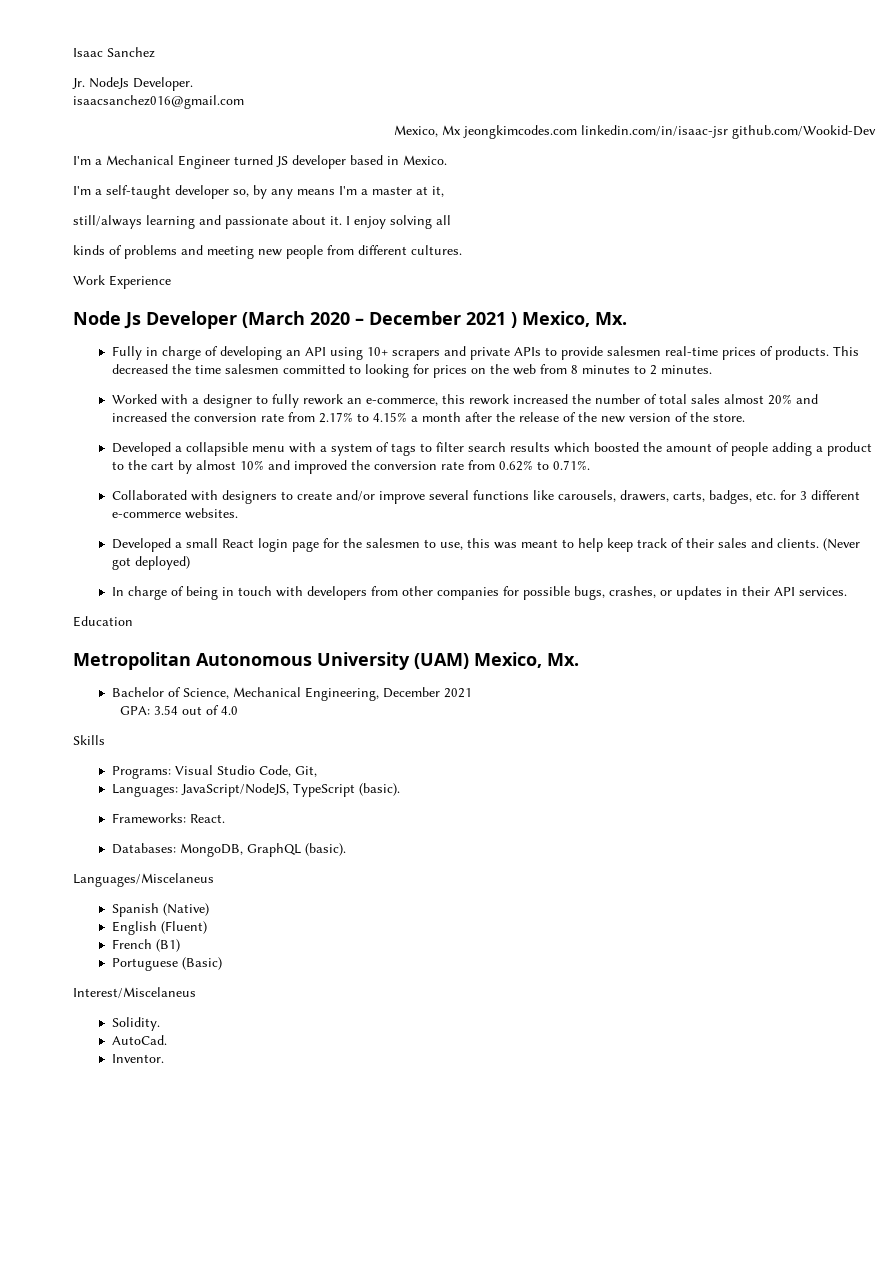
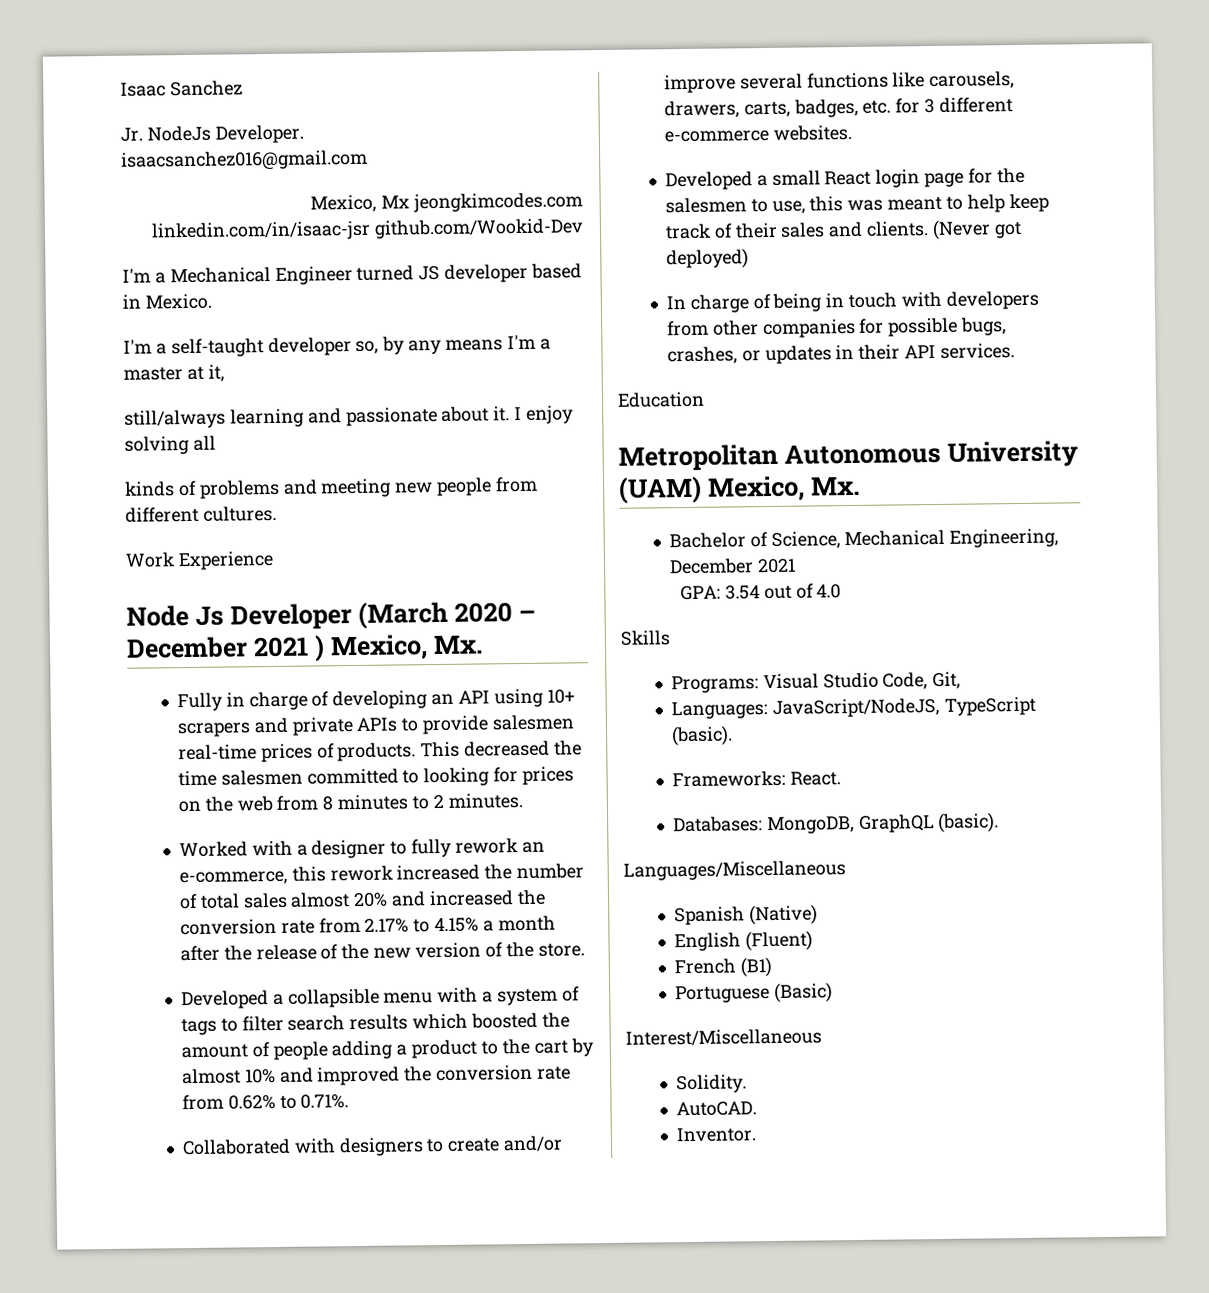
[73,873,214,887] Languages/Miscelaneus -> [623,860,846,881] Languages/Miscellaneous
[73,987,196,998] Interest/Miscelaneus -> [625,1028,822,1047] Interest/Miscellaneous
[111,1035,167,1045] AutoCad. -> [675,1101,757,1117] AutoCAD.

